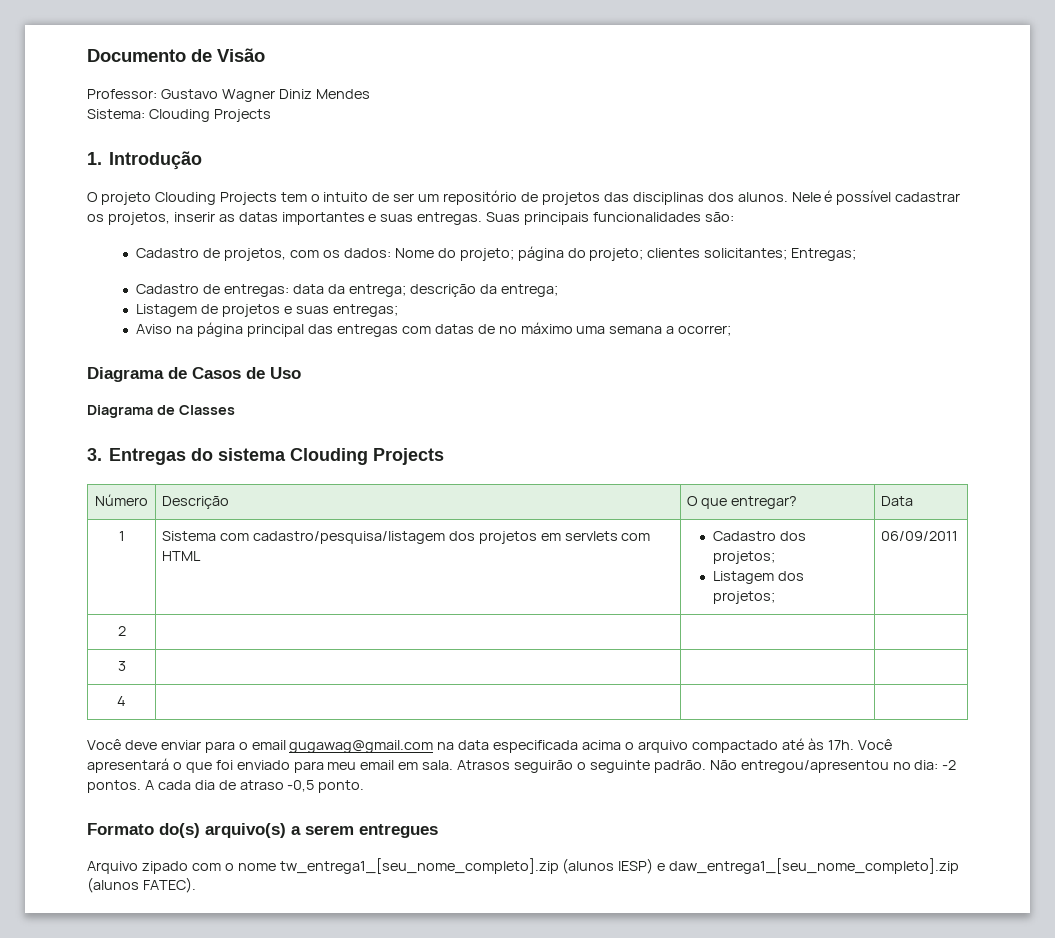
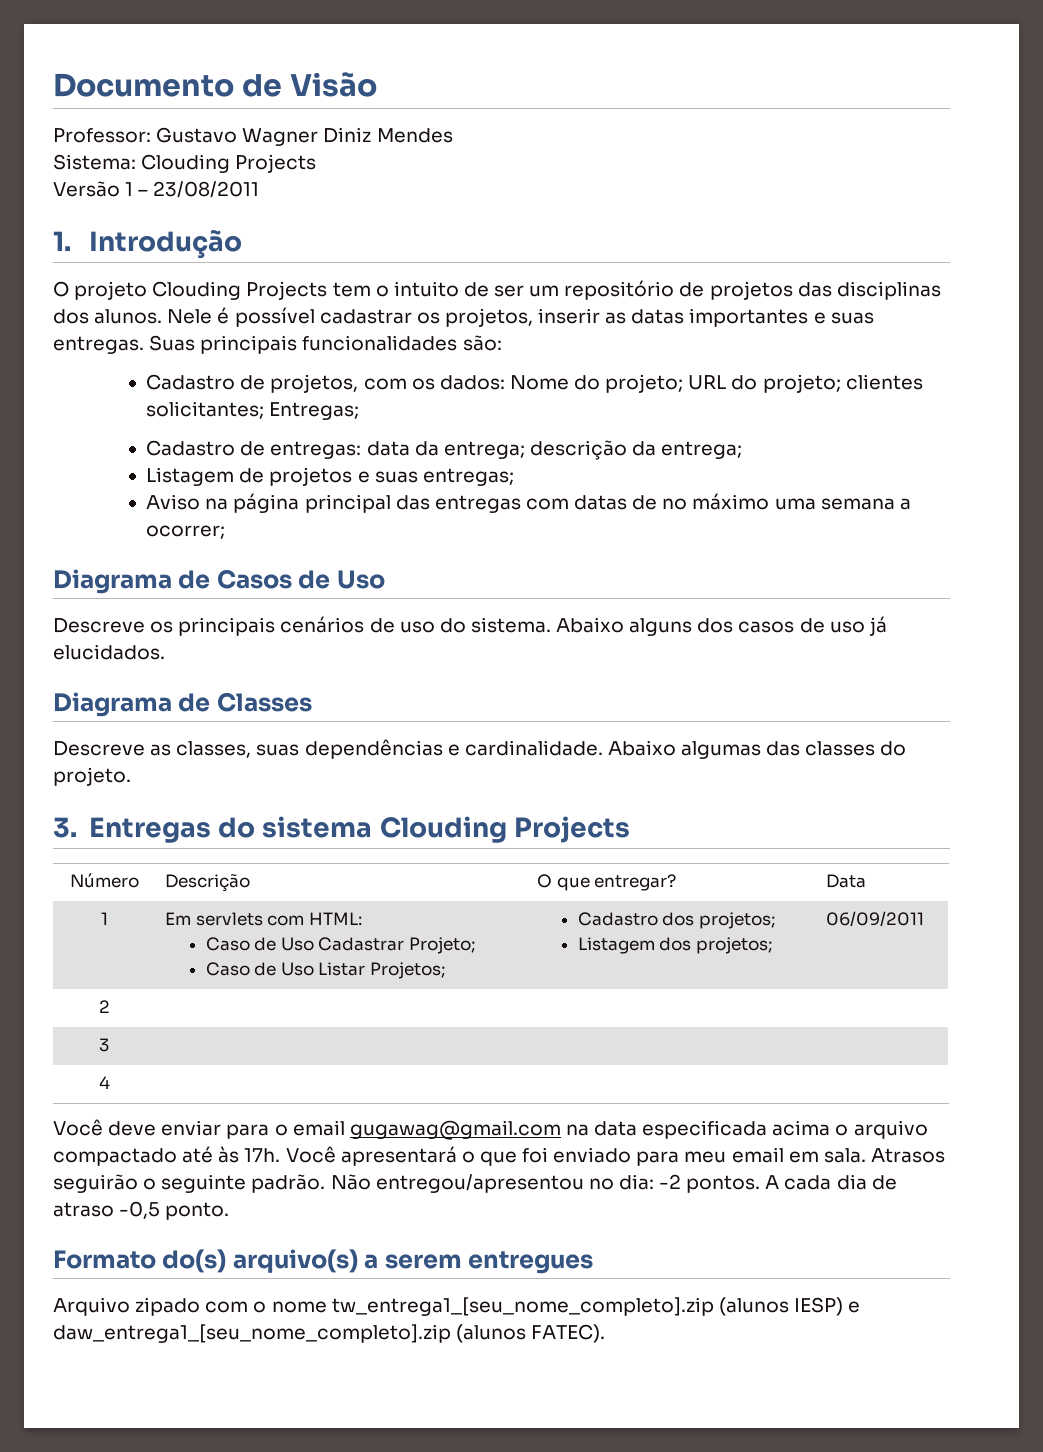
(271, 115) none -> [53,181,260,198] // Versão 1 – 23/08/2011
[517,246,564,261] página -> [688,375,727,390] URL
[87,405,235,418] Diagrama de Classes -> [53,616,887,636] [53,644,165,660] [53,692,312,717] [53,739,907,759] [53,767,131,786] Descreve os principais cenários de uso do sistema. Abaixo alguns dos casos de uso já elucidados. // Diagrama de Classes // Descreve as classes, suas dependências e cardinalidade. Abaixo algumas das classes do projeto.
[162,531,651,544] [162,551,202,561] Sistema com cadastro/pesquisa/listagem dos projetos em servlets com HTML -> [165,912,363,926] [205,937,476,954] [205,962,446,979] Em servlets com HTML: // Caso de Uso Cadastrar Projeto; // Caso de Uso Listar Projetos;

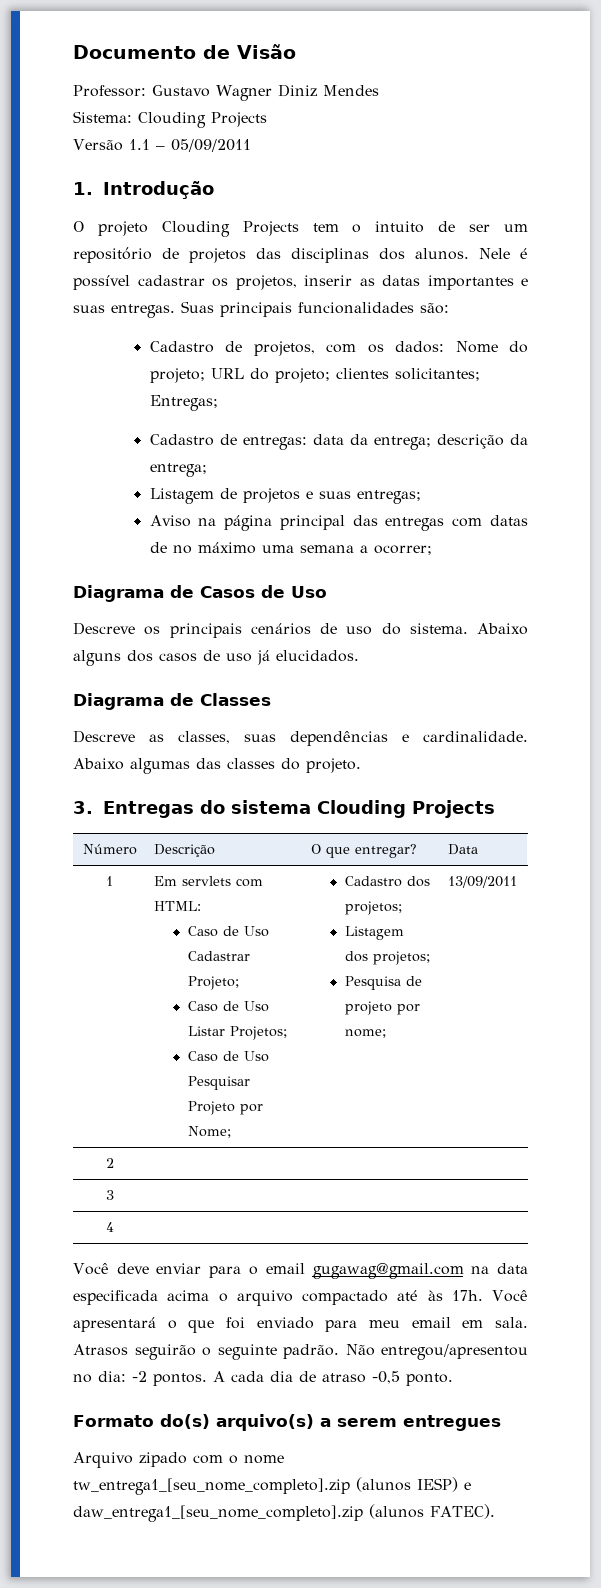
[125,181,260,198] 1 – 23/08/2011 -> [128,139,251,152] 1.1 – 05/09/2011
(446, 970) none -> [187,1051,269,1062] [187,1076,250,1090] [187,1101,263,1115] [187,1126,231,1138] // Caso de Uso Pesquisar Projeto por Nome;
[826,911,925,927] | 06/09/2011 -> [344,976,422,990] [344,1001,420,1015] [344,1029,386,1038] [447,876,517,888] // Pesquisa de projeto por nome; | 13/09/2011

